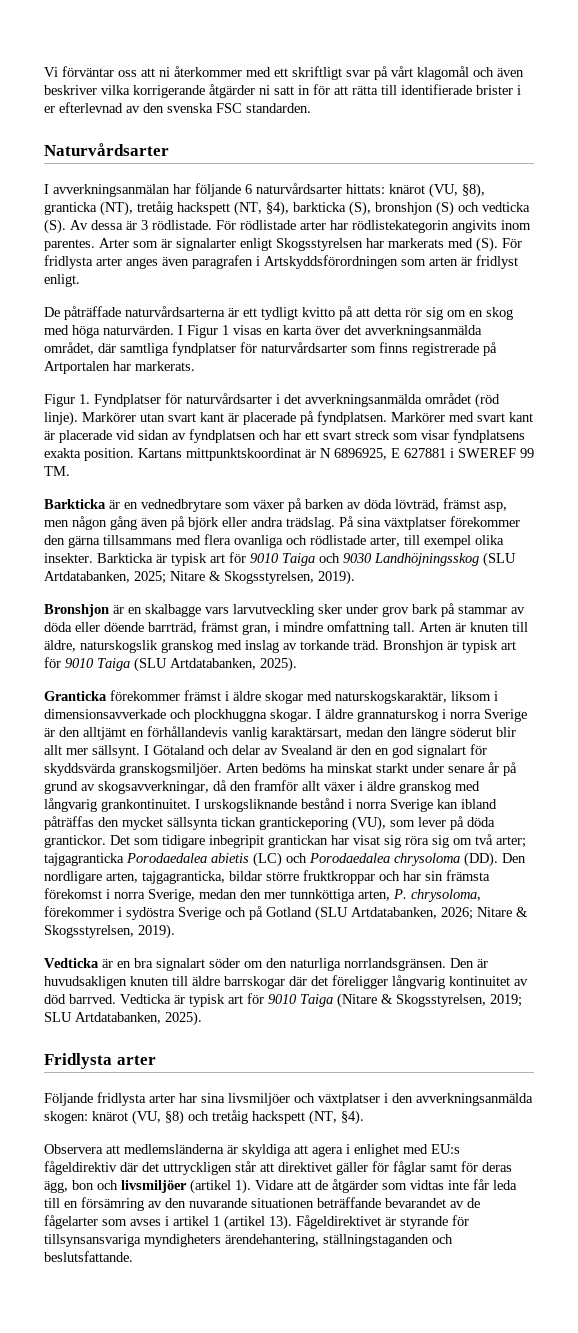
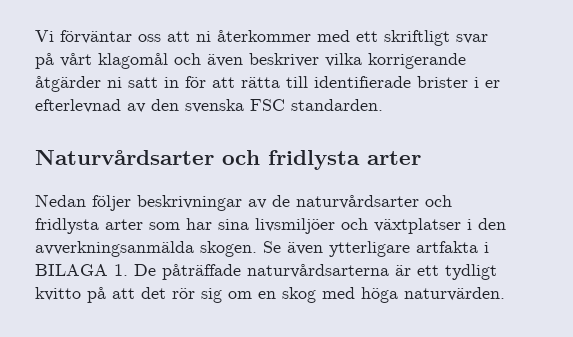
[44,183,485,198] [44,201,530,216] [44,219,531,234] [44,237,522,252] [44,255,518,269] [44,274,80,287] // I avverkningsanmälan har följande 6 naturvårdsarter hittats: knärot (VU, §8), granticka (NT), tretåig hackspett (NT, §4), barkticka (S), bronshjon (S) och vedticka (S). Av dessa är 3 rödlistade. För rödlistade arter har rödlistekategorin angivits inom parentes. Arter som är signalarter enligt Skogsstyrelsen har markerats med (S). För fridlysta arter anges även paragrafen i Artskyddsförordningen som arten är fridlyst enligt. // -> [222,150,421,170] [35,194,452,211] [35,218,506,234] [35,241,489,257] [35,264,128,276] och fridlysta arter // Nedan följer beskrivningar av de naturvårdsarter och fridlysta arter som har sina livsmiljöer och växtplatser i den avverkningsanmälda skogen. Se även ytterligare artfakta i BILAGA 1.
[374,307,402,317] detta -> [141,287,166,299] det
[178,325,482,338] [44,342,497,356] [44,361,195,374] [44,393,500,408] [44,411,533,426] [44,429,525,443] [44,448,534,461] [44,466,70,476] [44,498,507,512] [44,516,520,530] [44,534,504,548] [44,552,516,567] [44,570,355,585] [44,603,525,617] [44,621,528,635] [44,640,516,653] [44,657,297,672] [44,690,498,704] [44,709,527,722] [44,726,516,740] [44,744,487,758] [44,762,517,776] [44,780,480,794] [44,798,497,812] [44,816,495,831] [44,834,526,848] [44,852,526,867] [44,870,490,884] [44,888,481,902] [44,906,528,921] [44,924,175,939] [44,958,488,971] [44,975,528,989] [44,993,522,1008] [44,1011,202,1026] [44,1053,156,1069] [44,1092,533,1106] [44,1110,364,1125] [44,1144,460,1157] [44,1161,512,1175] [44,1179,517,1194] [44,1197,480,1211] [44,1215,469,1230] [44,1234,453,1247] [44,1251,133,1262] I Figur 1 visas en karta över det avverkningsanmälda området, där samtliga fyndplatser för naturvårdsarter som finns registrerade på Artportalen har markerats. // Figur 1. Fyndplatser för naturvårdsarter i det avverkningsanmälda området (röd linje). Markörer utan svart kant är placerade på fyndplatsen. Markörer med svart kant är placerade vid sidan av fyndplatsen och har ett svart streck som visar fyndplatsens exakta position. Kartans mittpunktskoordinat är N 6896925, E 627881 i SWEREF 99 TM. // Barkticka är en vednedbrytare som växer på barken av döda lövträd, främst asp, men någon gång även på björk eller andra trädslag. På sina växtplatser förekommer den gärna tillsammans med flera ovanliga och rödlistade arter, till exempel olika insekter. Barkticka är typisk art för 9010 Taiga och 9030 Landhöjningsskog (SLU Artdatabanken, 2025; Nitare & Skogsstyrelsen, 2019). // Bronshjon är en skalbagge vars larvutveckling sker under grov bark på stammar av döda eller döende barrträd, främst gran, i mindre omfattning tall. Arten är knuten till äldre, naturskogslik granskog med inslag av torkande träd. Bronshjon är typisk art för 9010 Taiga (SLU Artdatabanken, 2025). // Granticka förekommer främst i äldre skogar med naturskogskaraktär, liksom i dimensionsavverkade och plockhuggna skogar. I äldre grannaturskog i norra Sverige är den alltjämt en förhållandevis vanlig karaktärsart, medan den längre söderut blir allt mer sällsynt. I Götaland och delar av Svealand är den en god signalart för skyddsvärda granskogsmiljöer. Arten bedöms ha minskat starkt under senare år på grund av skogsavverkningar, då den framför allt växer i äldre granskog med långvarig grankontinuitet. I urskogsliknande bestånd i norra Sverige kan ibland påträffas den mycket sällsynta tickan grantickeporing (VU), som lever på döda grantickor. Det som tidigare inbegripit grantickan har visat sig röra sig om två arter; tajgagranticka Porodaedalea abietis (LC) och Porodaedalea chrysoloma (DD). Den nordligare arten, tajgagranticka, bildar större fruktkroppar och har sin främsta förekomst i norra Sverige, medan den mer tunnköttiga arten, P. chrysoloma, förekommer i sydöstra Sverige och på Gotland (SLU Artdatabanken, 2026; Nitare & Skogsstyrelsen, 2019). // Vedticka är en bra signalart söder om den naturliga norrlandsgränsen. Den är huvudsakligen knuten till äldre barrskogar där det föreligger långvarig kontinuitet av död barrved. Vedticka är typisk art för 9010 Taiga (Nitare & Skogsstyrelsen, 2019; SLU Artdatabanken, 2025). // Fridlysta arter // Följande fridlysta arter har sina livsmiljöer och växtplatser i den avverkningsanmälda skogen: knärot (VU, §8) och tretåig hackspett (NT, §4). // Observera att medlemsländerna är skyldiga att agera i enlighet med EU:s fågeldirektiv där det uttryckligen står att direktivet gäller för fåglar samt för deras ägg, bon och livsmiljöer (artikel 1). Vidare att de åtgärder som vidtas inte får leda till en försämring av den nuvarande situationen beträffande bevarandet av de fågelarter som avses i artikel 1 (artikel 13). Fågeldirektivet är styrande för tillsynsansvariga myndigheters ärendehantering, ställningstaganden och beslutsfattande. -> (505, 294) none

